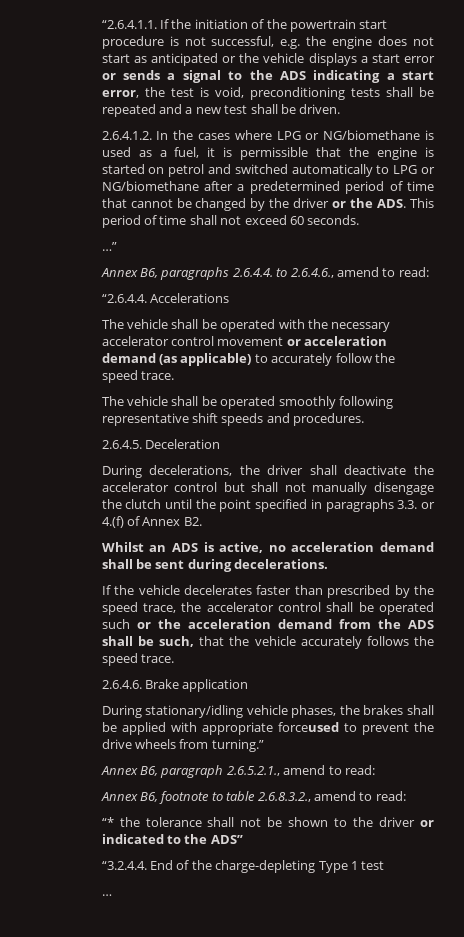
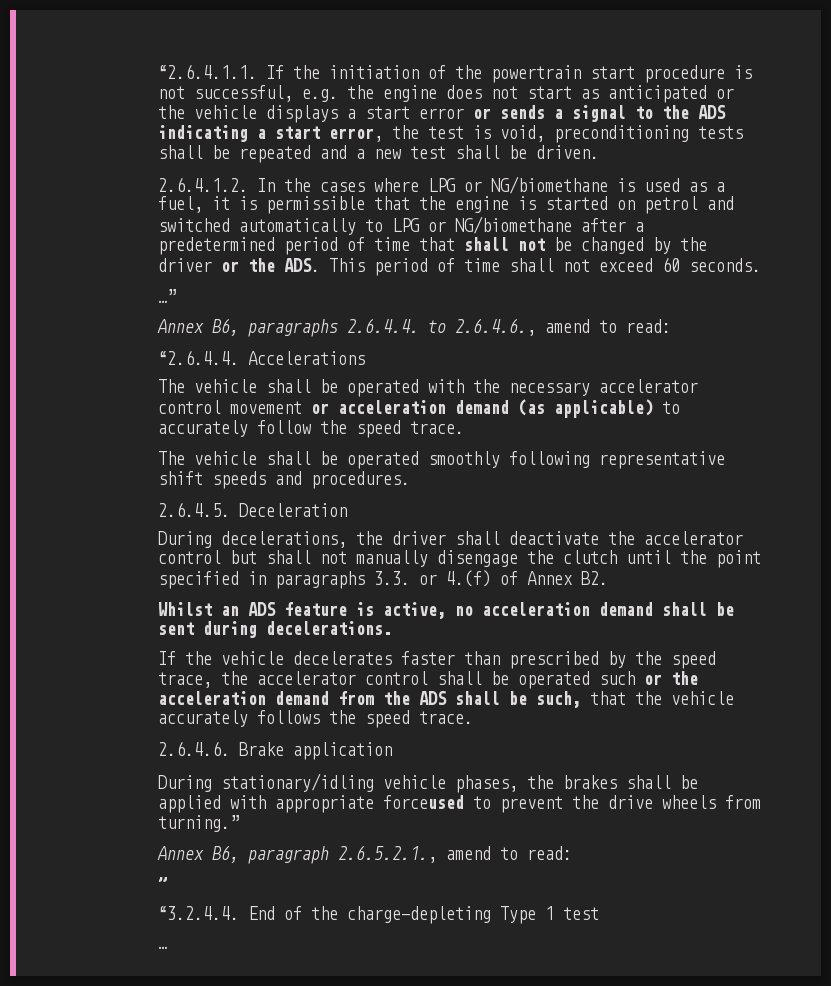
[130,199,173,208] cannot -> [464,237,546,251] shall not
(198, 547) none -> [284,602,348,616] feature
[100,791,406,804] [101,817,434,827] [101,834,243,844] Annex B6, footnote to table 2.6.8.3.2., amend to read: // “* the tolerance shall not be shown to the driver or indicated to the ADS” -> [158,877,168,891] ”

